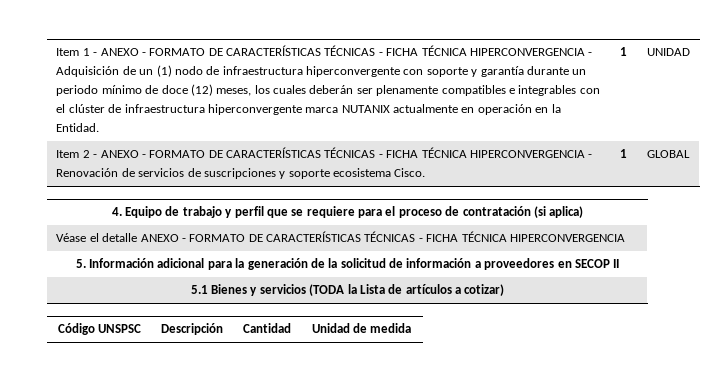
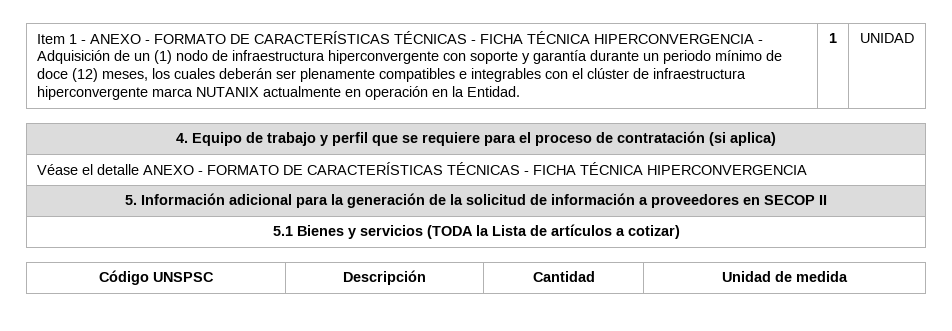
[56,147,593,158] [56,168,426,179] [619,149,627,158] [647,150,690,158] // Item 2 - ANEXO - FORMATO DE CARACTERÍSTICAS TÉCNICAS - FICHA TÉCNICA HIPERCONVERGENCIA - Renovación de servicios de suscripciones y soporte ecosistema Cisco. | 1 | GLOBAL -> (914, 38) none

